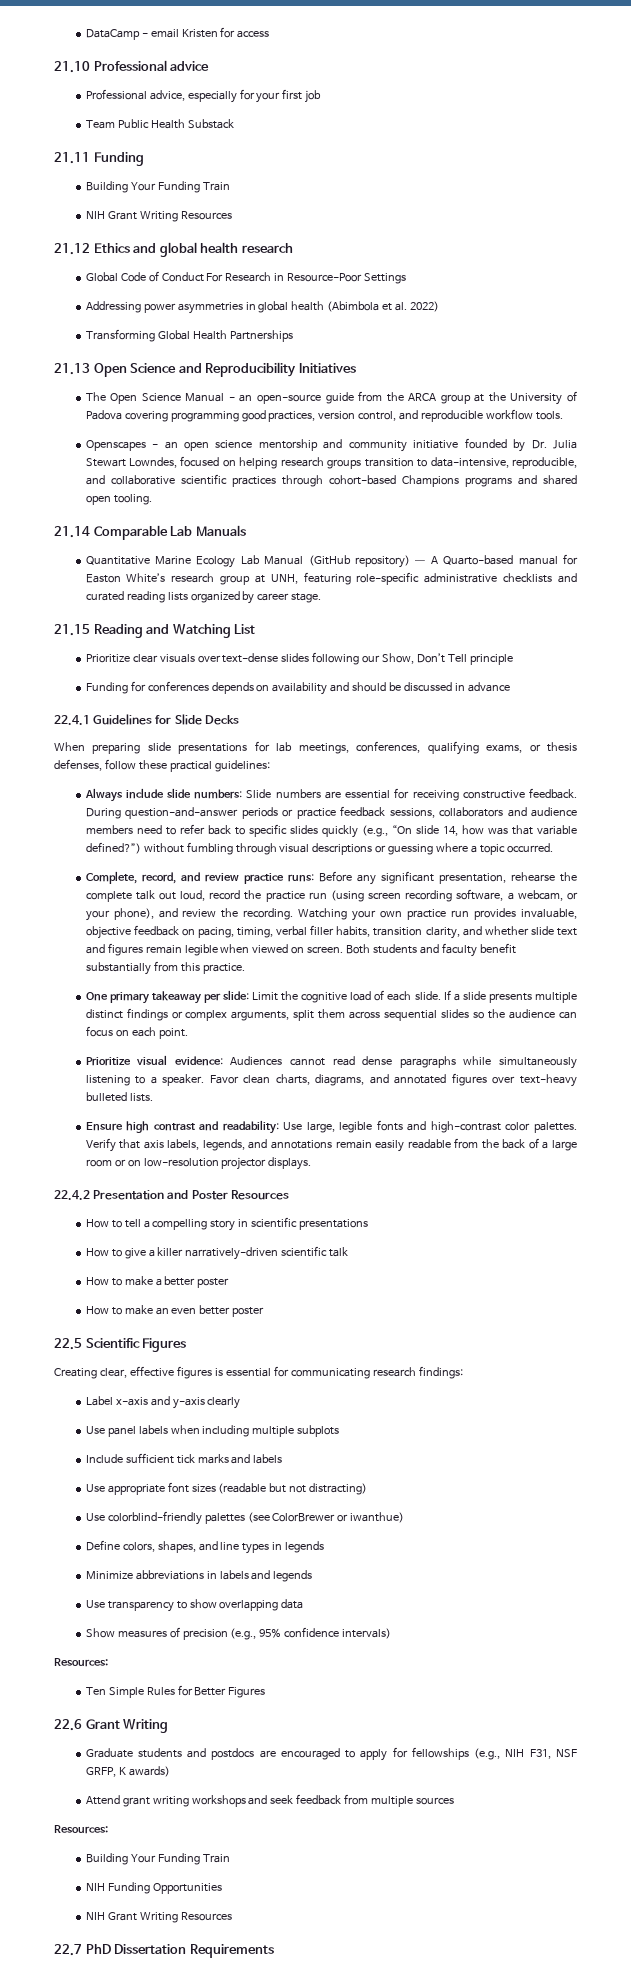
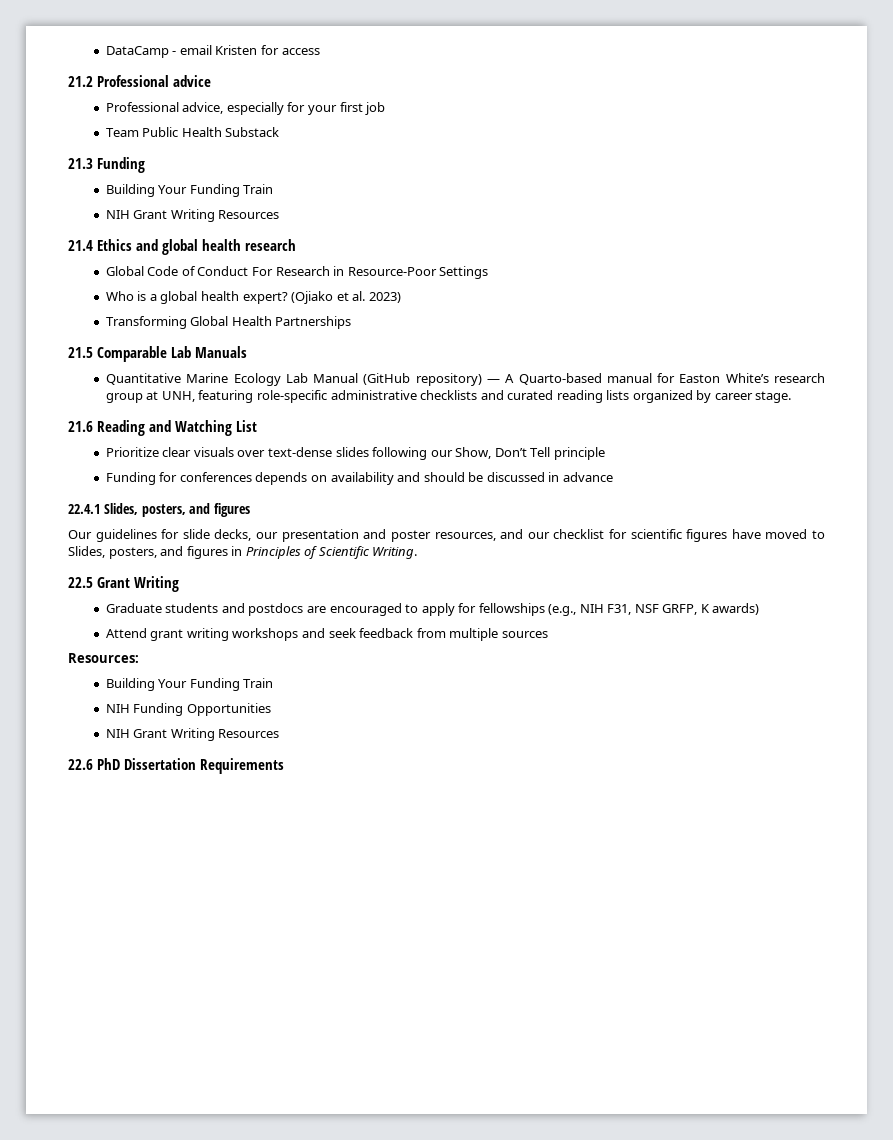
[54,61,90,73] 21.10 -> [68,76,93,87] 21.2
[54,152,90,164] 21.11 -> [68,158,93,169] 21.3
[54,243,90,255] 21.12 -> [68,240,93,251] 21.4
[85,301,380,314] Addressing power asymmetries in global health (Abimbola -> [105,291,334,304] Who is a global health expert? (Ojiako
[410,301,440,312] 2022) -> [368,292,401,303] 2023)
[54,362,356,377] [85,391,578,405] [85,409,564,422] [85,438,578,452] [85,456,577,469] [85,474,577,487] [85,494,152,505] [54,526,90,538] 21.13 Open Science and Reproducibility Initiatives // The Open Science Manual - an open-source guide from the ARCA group at the University of Padova covering programming good practices, version control, and reproducible workflow tools. // Openscapes - an open science mentorship and community initiative founded by Dr. Julia Stewart Lowndes, focused on helping research groups transition to data-intensive, reproducible, and collaborative scientific practices through cohort-based Champions programs and shared open tooling. // 21.14 -> [68,347,93,358] 21.5
[54,624,90,636] 21.15 -> [68,421,93,432] 21.6
[93,714,239,725] [54,741,577,755] [54,759,270,772] [84,788,578,802] [85,806,578,819] [85,824,577,838] [85,842,554,855] [85,871,578,885] [85,889,578,902] [85,908,578,921] [85,925,577,939] [85,943,517,957] [85,961,245,975] [85,990,577,1004] [85,1008,578,1021] [85,1026,188,1039] [85,1055,577,1069] [85,1073,577,1087] [85,1092,153,1102] [85,1120,577,1134] [85,1138,578,1152] [85,1157,312,1170] [54,1190,289,1200] [85,1217,369,1231] [85,1246,349,1260] [85,1276,230,1288] [85,1305,265,1317] [54,1338,187,1352] [54,1366,463,1379] [85,1396,241,1409] [85,1425,340,1437] [85,1453,283,1464] [85,1482,368,1495] [85,1511,405,1525] [85,1540,325,1554] [85,1570,313,1582] [85,1599,304,1612] [85,1627,392,1640] [54,1658,108,1667] [85,1685,266,1698] [54,1719,82,1731] Guidelines for Slide Decks // When preparing slide presentations for lab meetings, conferences, qualifying exams, or thesis defenses, follow these practical guidelines: // Always include slide numbers: Slide numbers are essential for receiving constructive feedback. During question-and-answer periods or practice feedback sessions, collaborators and audience members need to refer back to specific slides quickly (e.g., “On slide 14, how was that variable defined?”) without fumbling through visual descriptions or guessing where a topic occurred. // Complete, record, and review practice runs: Before any significant presentation, rehearse the complete talk out loud, record the practice run (using screen recording software, a webcam, or your phone), and review the recording. Watching your own practice run provides invaluable, objective feedback on pacing, timing, verbal filler habits, transition clarity, and whether slide text and figures remain legible when viewed on screen. Both students and faculty benefit substantially from this practice. // One primary takeaway per slide: Limit the cognitive load of each slide. If a slide presents multiple distinct findings or complex arguments, split them across sequential slides so the audience can focus on each point. // Prioritize visual evidence: Audiences cannot read dense paragraphs while simultaneously listening to a speaker. Favor clean charts, diagrams, and annotated figures over text-heavy bulleted lists. // Ensure high contrast and readability: Use large, legible fonts and high-contrast color palettes. Verify that axis labels, legends, and annotations remain easily readable from the back of a large room or on low-resolution projector displays. // 22.4.2 Presentation and Poster Resources // How to tell a compelling story in scientific presentations // How to give a killer narratively-driven scientific talk // How to make a better poster // How to make an even better poster // 22.5 Scientific Figures // Creating clear, effective figures is essential for communicating research findings: // Label x-axis and y-axis clearly // Use panel labels when including multiple subplots // Include sufficient tick marks and labels // Use appropriate font sizes (readable but not distracting) // Use colorblind-friendly palettes (see ColorBrewer or iwanthue) // Define colors, shapes, and line types in legends // Minimize abbreviations in labels and legends // Use transparency to show overlapping data // Show measures of precision (e.g., 95% confidence intervals) // Resources: // Ten Simple Rules for Better Figures // 22.6 -> [103,503,251,517] [68,529,825,542] [68,546,418,559] [68,577,93,588] Slides, posters, and figures // Our guidelines for slide decks, our presentation and poster resources, and our checklist for scientific figures have moved to Slides, posters, and figures in Principles of Scientific Writing. // 22.5
[54,1944,82,1956] 22.7 -> [68,759,93,770] 22.6

